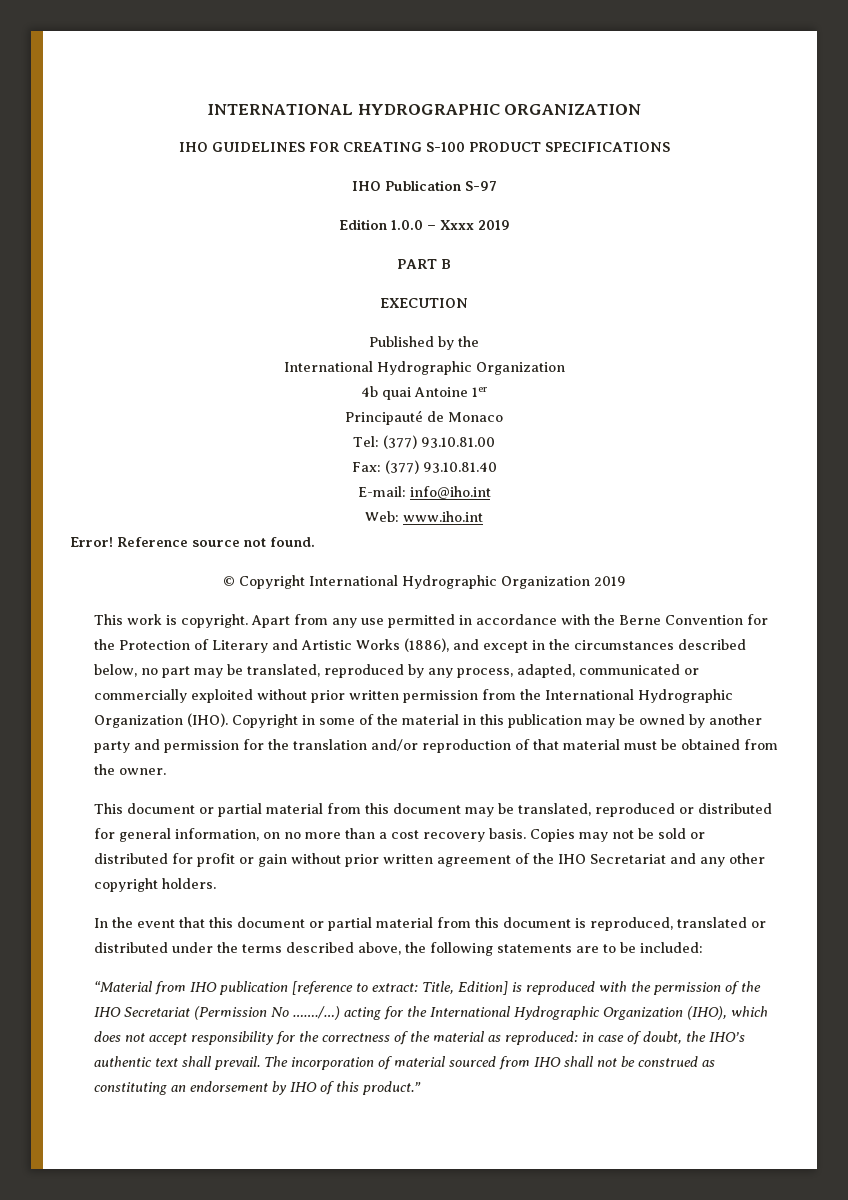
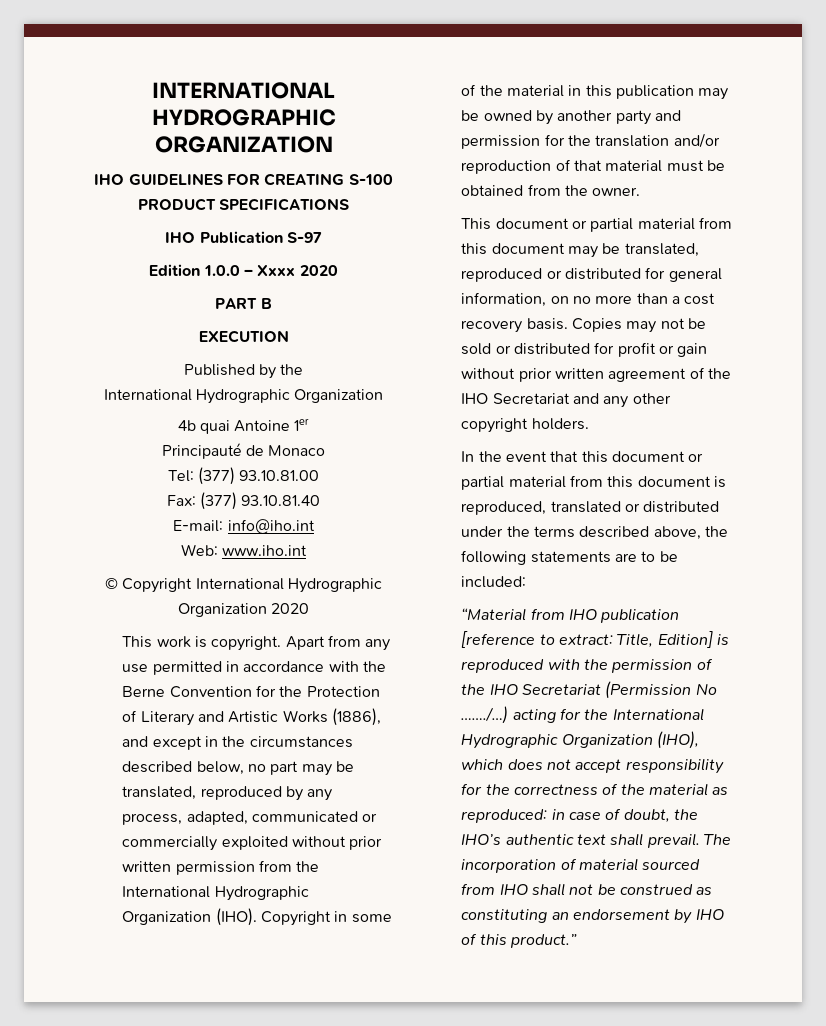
[477,220,510,230] 2019 -> [299,265,338,276] 2020
[70,537,315,547] // Error! Reference source not found. -> (308, 550) none
[593,576,626,586] 2019 -> [271,603,310,614] 2020

